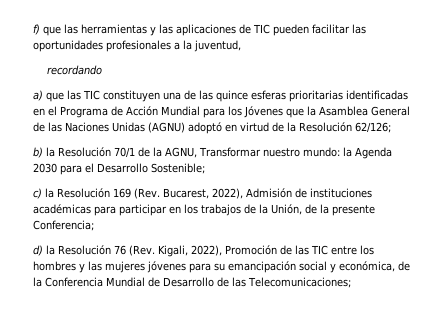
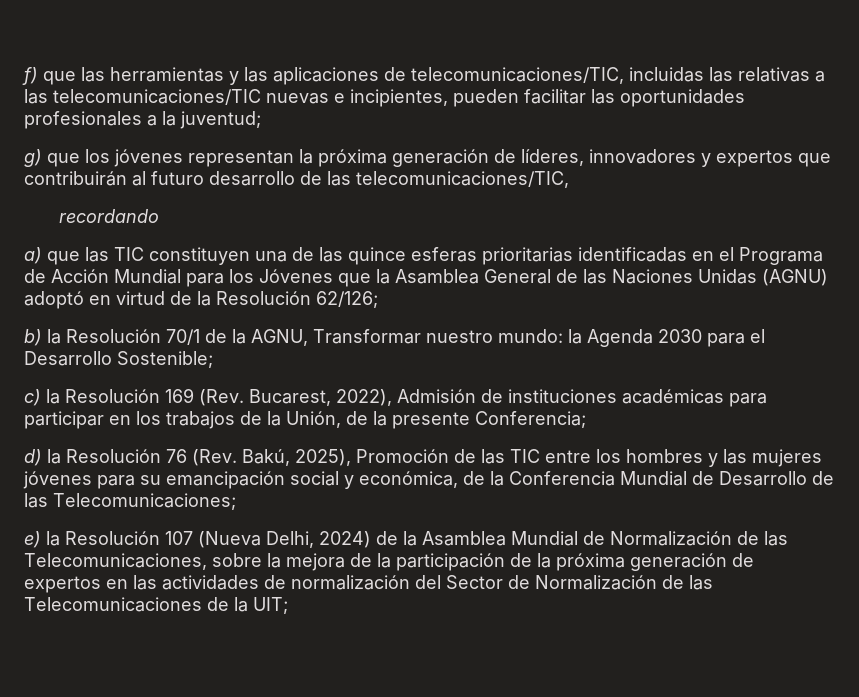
[253,24,270,34] TIC -> [411,67,825,84] [24,89,448,107] telecomunicaciones/TIC, incluidas las relativas a las telecomunicaciones/TIC nuevas e incipientes,
[194,40,241,52] juventud, -> [180,111,261,129] [24,149,831,167] [24,171,569,188] juventud; // g) que los jóvenes representan la próxima generación de líderes, innovadores y expertos que contribuirán al futuro desarrollo de las telecomunicaciones/TIC,
[158,245,222,257] Kigali, 2022), -> [242,449,351,466] Bakú, 2025),
(351, 282) none -> [24,531,788,548] [24,553,754,571] [24,575,713,593] [24,597,288,614] // e) la Resolución 107 (Nueva Delhi, 2024) de la Asamblea Mundial de Normalización de las Telecomunicaciones, sobre la mejora de la participación de la próxima generación de expertos en las actividades de normalización del Sector de Normalización de las Telecomunicaciones de la UIT;

